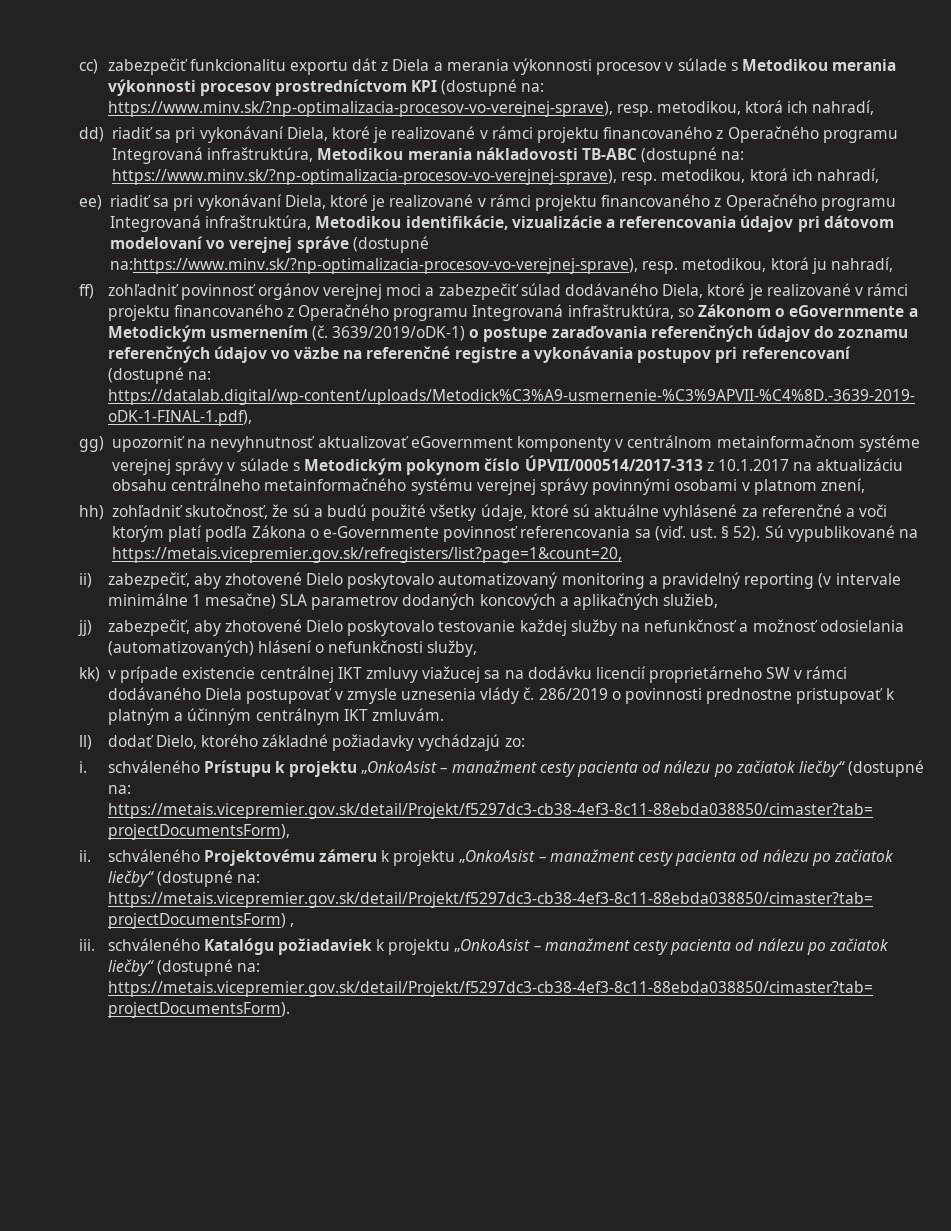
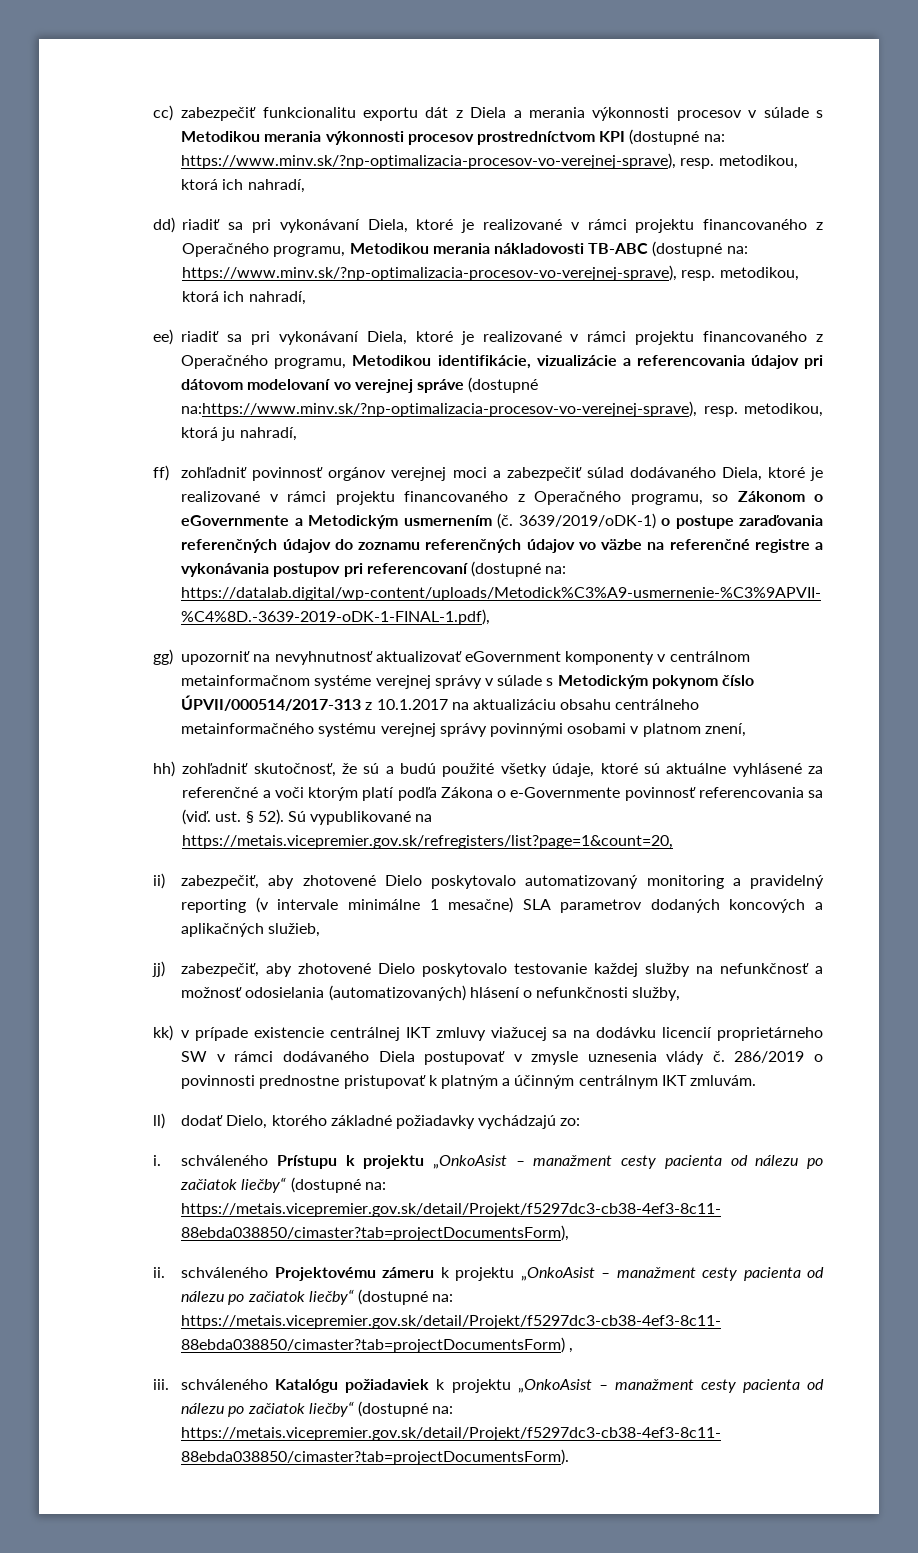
[822,130,898,143] [112,147,314,164] programu Integrovaná infraštruktúra, -> [273,246,346,257] programu,
[820,198,896,211] [110,215,312,232] programu Integrovaná infraštruktúra, -> [274,358,347,369] programu,
[393,304,674,321] programu Integrovaná infraštruktúra, -> [630,494,703,505] programu,

